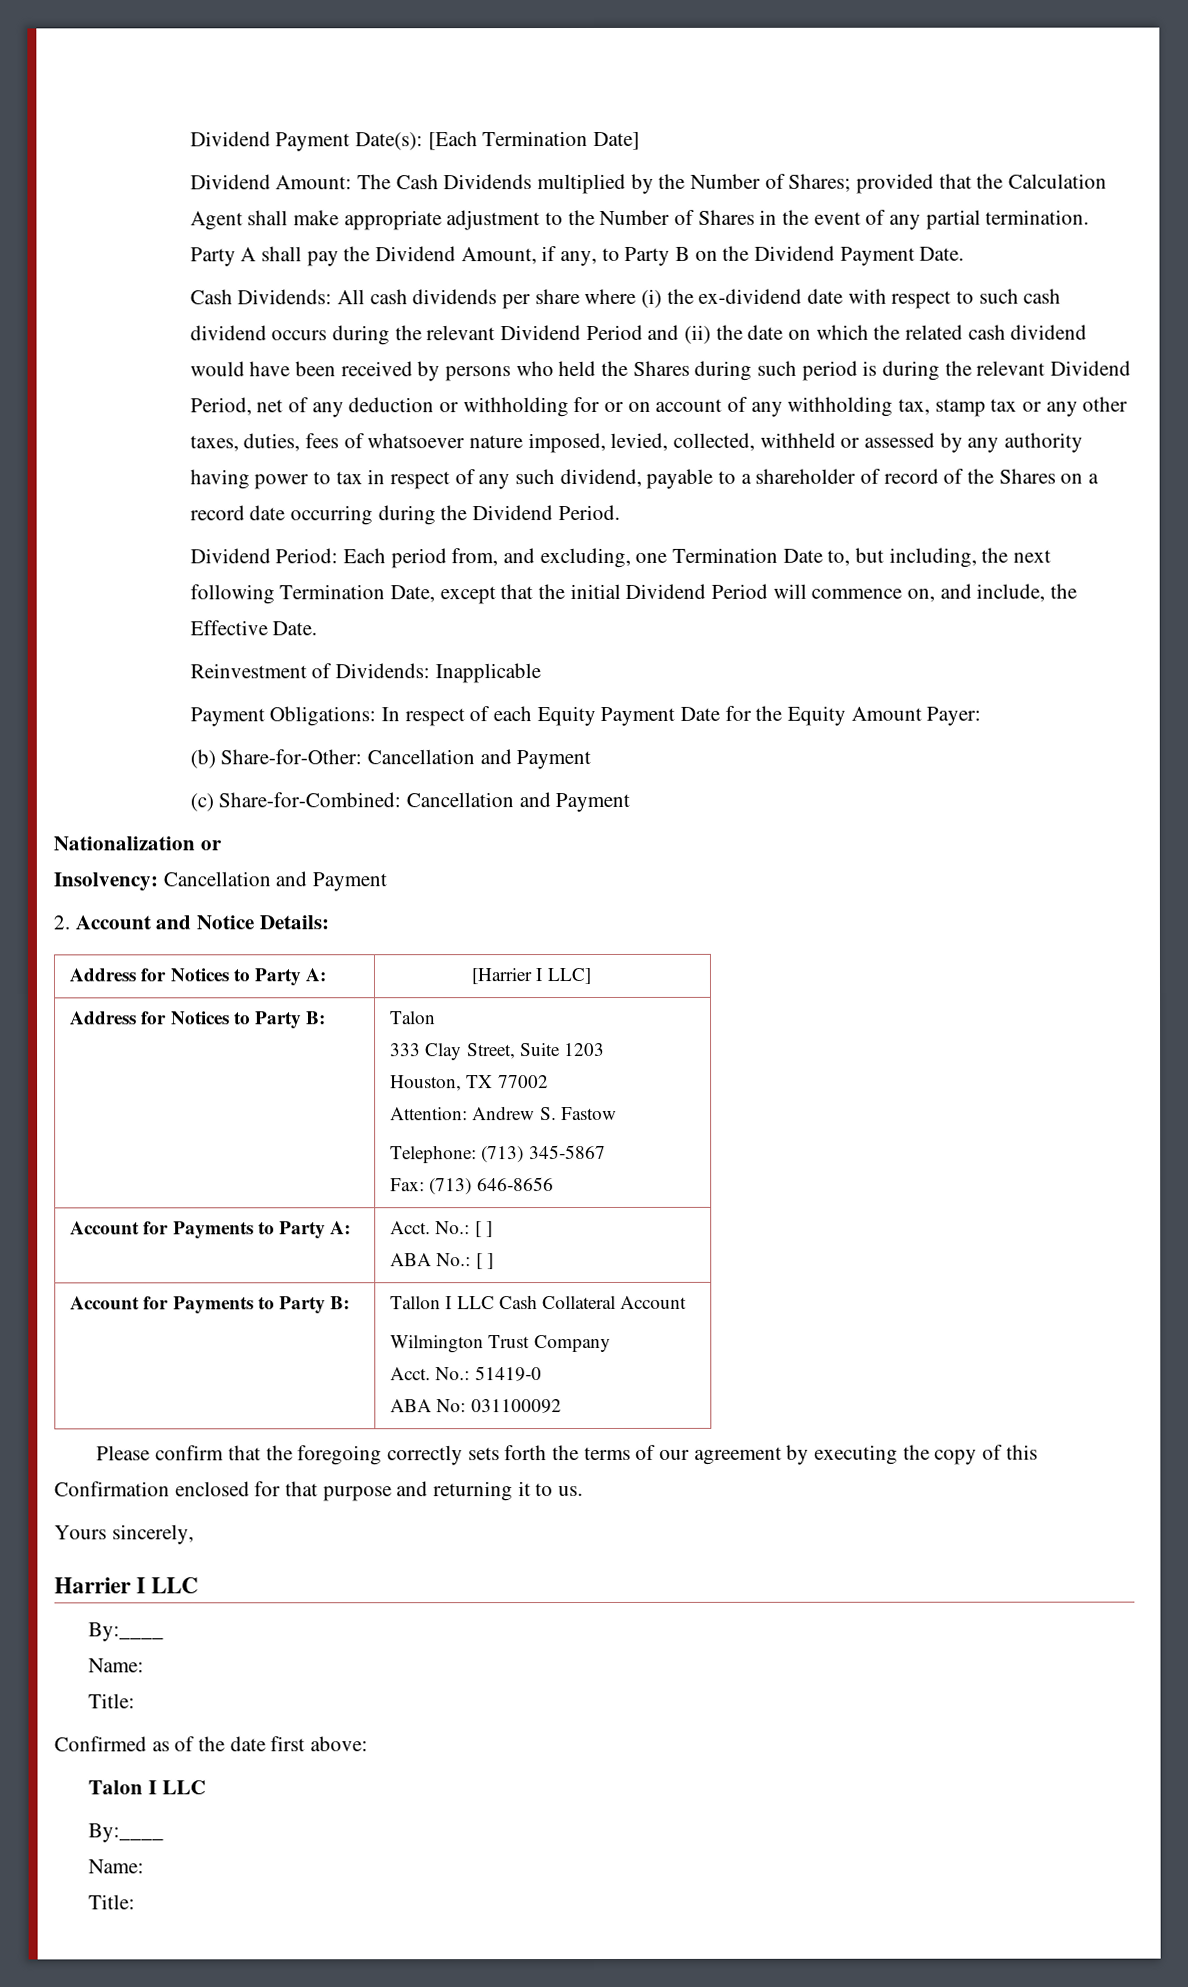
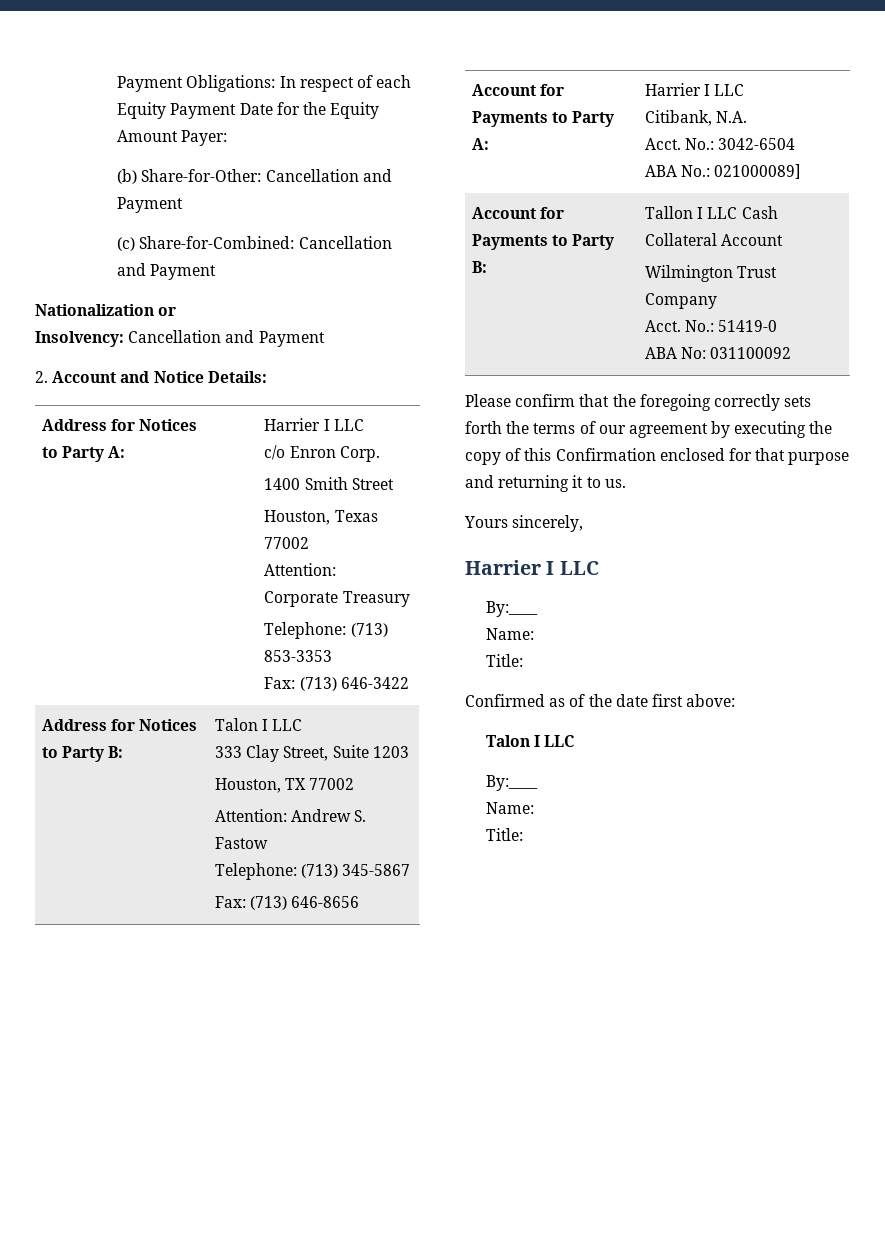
[189,131,641,152] [189,173,1108,195] [189,209,1090,231] [189,245,965,267] [189,288,1062,310] [189,324,1088,346] [189,360,1132,382] [189,396,1129,418] [189,432,1084,454] [189,468,1100,490] [189,504,620,526] [189,547,1052,569] [189,583,1078,605] [189,620,318,636] [189,663,541,684] Dividend Payment Date(s): [Each Termination Date] // Dividend Amount: The Cash Dividends multiplied by the Number of Shares; provided that the Calculation Agent shall make appropriate adjustment to the Number of Shares in the event of any partial termination. Party A shall pay the Dividend Amount, if any, to Party B on the Dividend Payment Date. // Cash Dividends: All cash dividends per share where (i) the ex-dividend date with respect to such cash dividend occurs during the relevant Dividend Period and (ii) the date on which the related cash dividend would have been received by persons who held the Shares during such period is during the relevant Dividend Period, net of any deduction or withholding for or on account of any withholding tax, stamp tax or any other taxes, duties, fees of whatsoever nature imposed, levied, collected, withheld or assessed by any authority having power to tax in respect of any such dividend, payable to a shareholder of record of the Shares on a record date occurring during the Dividend Period. // Dividend Period: Each period from, and excluding, one Termination Date to, but including, the next following Termination Date, except that the initial Dividend Period will commence on, and include, the Effective Date. // Reinvestment of Dividends: Inapplicable // -> (117, 84) none
[471,968,591,985] [Harrier I LLC] -> [264,418,364,431] [264,445,380,462] [264,477,394,490] [264,510,378,525] [264,537,310,549] [264,563,337,576] [264,591,410,607] [264,622,388,639] [264,650,333,662] [264,677,409,691] Harrier I LLC // c/o Enron Corp. // 1400 Smith Street // Houston, Texas 77002 // Attention: Corporate Treasury // Telephone: (713) 853-3353 // Fax: (713) 646-3422
(437, 1018) none -> [262,719,303,731] I LLC
[390,1221,493,1238] Acct. No.: [ ] -> [645,83,745,96] [645,110,748,126] [645,138,796,150] Harrier I LLC // Citibank, N.A. // Acct. No.: 3042-6504
[475,1253,494,1270] [ ] -> [714,164,802,179] 021000089]

